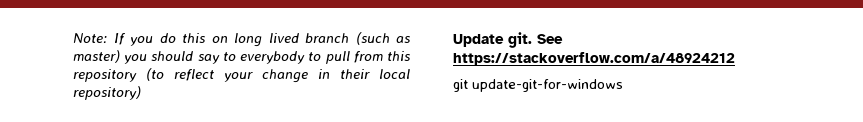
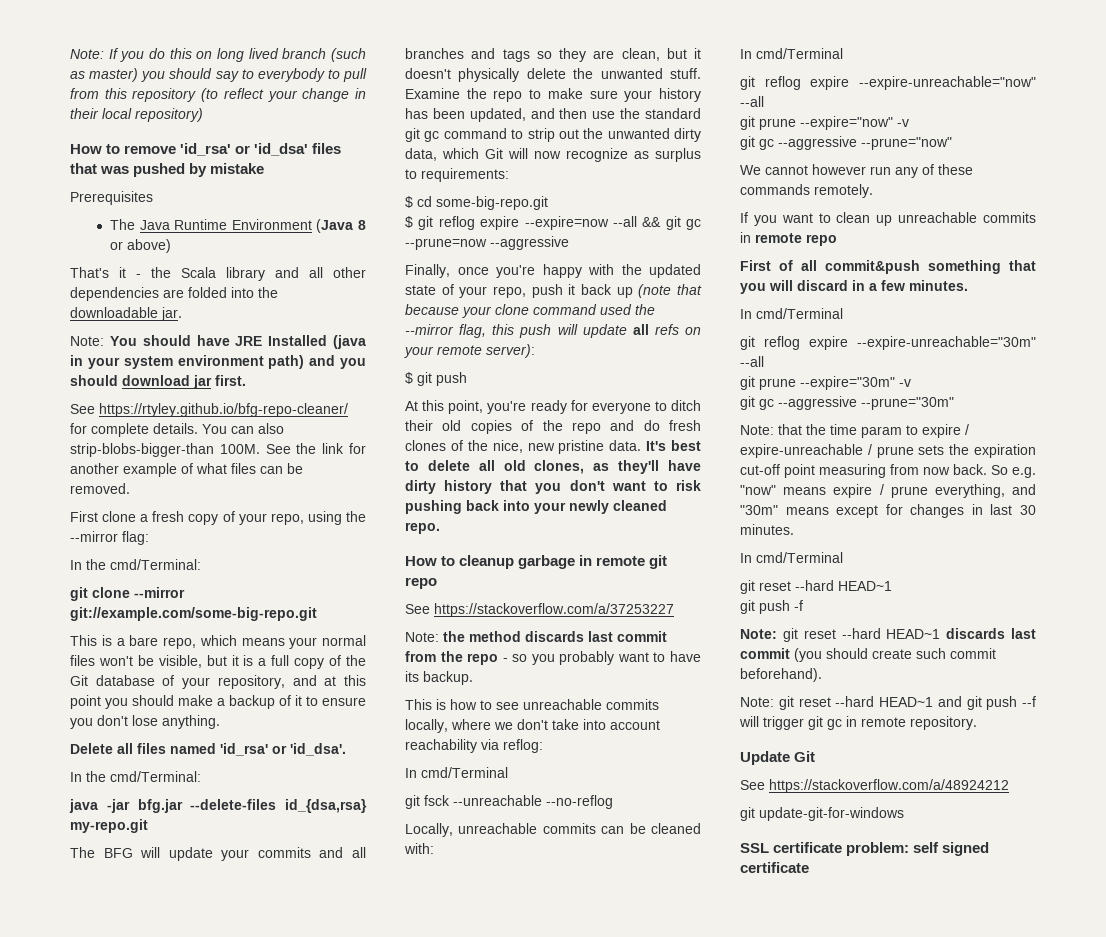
(141, 93) none -> [70,143,342,156] [70,163,265,177] [70,191,153,205] [109,219,366,233] [109,239,171,253] [70,267,366,281] [70,287,278,301] [70,307,182,321] [70,335,366,349] [70,355,366,369] [70,375,246,389] [70,403,348,417] [70,423,284,437] [70,443,367,457] [70,463,303,477] [70,483,130,494] [70,511,366,525] [70,531,149,545] [70,559,201,570] [70,587,185,601] [70,607,317,621] [70,635,366,649] [70,655,366,669] [70,675,367,689] [70,695,366,709] [70,715,220,729] [70,743,346,756] [70,771,201,782] [69,799,367,813] [70,819,148,833] [70,847,366,861] [405,48,701,62] [405,68,701,82] [405,88,701,102] [405,108,701,122] [405,128,701,142] [405,148,701,162] [405,168,509,182] [405,196,548,210] [405,216,701,230] [405,236,569,250] [405,264,701,278] [405,284,702,298] [405,304,655,318] [405,324,701,338] [404,344,535,358] [405,372,467,386] [405,400,701,414] [405,420,701,434] [405,440,701,454] [405,460,701,474] [405,480,701,494] [405,500,667,514] [405,522,440,534] [405,555,668,569] [405,577,437,589] [405,603,674,617] [405,631,667,642] [405,651,701,665] [405,671,473,685] [405,699,659,710] [405,719,660,733] [405,739,543,753] [405,767,508,778] [405,795,613,809] [405,823,701,837] [404,843,434,854] [740,48,843,59] [740,76,1036,90] [740,96,764,107] [740,116,909,130] [740,136,952,150] [740,164,973,178] [740,184,873,198] [740,212,1036,226] [740,232,837,246] [740,260,1036,274] [740,280,968,294] [740,308,843,319] [740,336,1036,350] [740,356,764,367] [740,376,911,390] [740,396,954,410] [740,424,969,438] [740,444,1036,458] [740,464,1036,478] [740,484,1036,498] [740,504,1036,518] [740,524,794,535] [740,552,843,563] [740,580,892,594] [740,600,803,614] [740,628,1036,642] [740,648,996,662] [740,668,822,682] [740,696,1036,710] [739,716,977,730] // How to remove 'id_rsa' or 'id_dsa' files that was pushed by mistake // Prerequisites // The Java Runtime Environment (Java 8 or above) // That's it - the Scala library and all other dependencies are folded into the downloadable jar. // Note: You should have JRE Installed (java in your system environment path) and you should download jar first. // See https://rtyley.github.io/bfg-repo-cleaner/ for complete details. You can also strip-blobs-bigger-than 100M. See the link for another example of what files can be removed. // First clone a fresh copy of your repo, using the --mirror flag: // In the cmd/Terminal: // git clone --mirror git://example.com/some-big-repo.git // This is a bare repo, which means your normal files won't be visible, but it is a full copy of the Git database of your repository, and at this point you should make a backup of it to ensure you don't lose anything. // Delete all files named 'id_rsa' or 'id_dsa'. // In the cmd/Terminal: // java -jar bfg.jar --delete-files id_{dsa,rsa} my-repo.git // The BFG will update your commits and all branches and tags so they are clean, but it doesn't physically delete the unwanted stuff. Examine the repo to make sure your history has been updated, and then use the standard git gc command to strip out the unwanted dirty data, which Git will now recognize as surplus to requirements: // $ cd some-big-repo.git // $ git reflog expire --expire=now --all && git gc --prune=now --aggressive // Finally, once you're happy with the updated state of your repo, push it back up (note that because your clone command used the --mirror flag, this push will update all refs on your remote server): // $ git push // At this point, you're ready for everyone to ditch their old copies of the repo and do fresh clones of the nice, new pristine data. It's best to delete all old clones, as they'll have dirty history that you don't want to risk pushing back into your newly cleaned repo. // How to cleanup garbage in remote git repo // See https://stackoverflow.com/a/37253227 // Note: the method discards last commit from the repo - so you probably want to have its backup. // This is how to see unreachable commits locally, where we don't take into account reachability via reflog: // In cmd/Terminal // git fsck --unreachable --no-reflog // Locally, unreachable commits can be cleaned with: // In cmd/Terminal // git reflog expire --expire-unreachable="now" --all // git prune --expire="now" -v // git gc --aggressive --prune="now" // We cannot however run any of these commands remotely. // If you want to clean up unreachable commits in remote repo // First of all commit&push something that you will discard in a few minutes. // In cmd/Terminal // git reflog expire --expire-unreachable="30m" --all // git prune --expire="30m" -v // git gc --aggressive --prune="30m" // Note: that the time param to expire / expire-unreachable / prune sets the expiration cut-off point measuring from now back. So e.g. "now" means expire / prune everything, and "30m" means except for changes in last 30 minutes. // In cmd/Terminal // git reset --hard HEAD~1 // git push -f // Note: git reset --hard HEAD~1 discards last commit (you should create such commit beforehand). // Note: git reset --hard HEAD~1 and git push --f will trigger git gc in remote repository.
[508,32,532,48] git. -> [794,751,816,762] Git //
(623, 85) none -> [740,842,990,856] [740,862,809,873] // SSL certificate problem: self signed certificate

